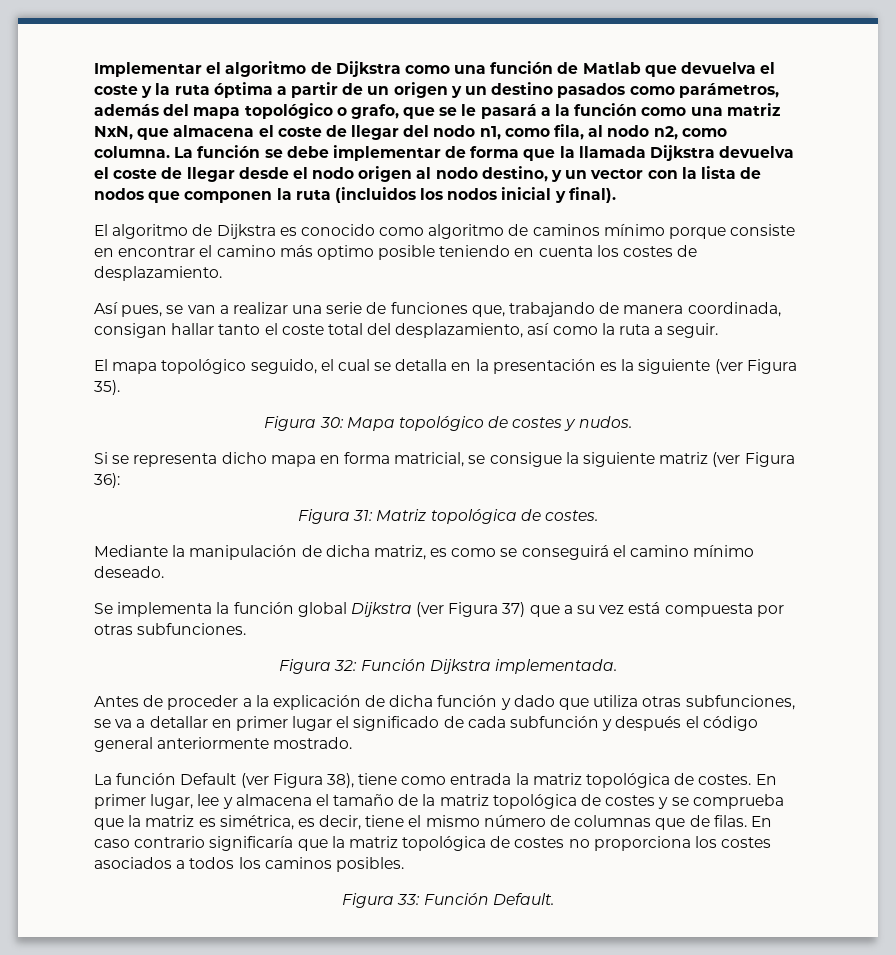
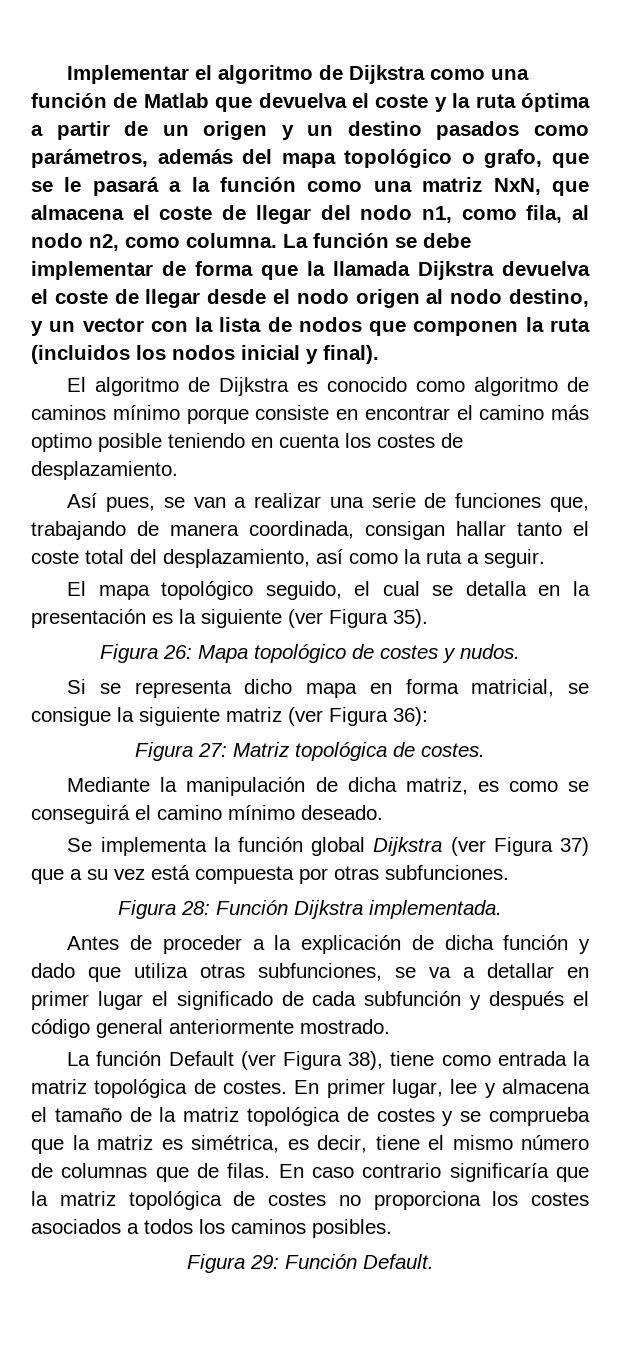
[319,417,344,428] 30: -> [163,645,192,659] 26:
[353,510,374,521] 31: -> [198,743,227,757] 27:
[334,660,358,671] 32: -> [181,901,210,915] 28:
[397,894,421,905] 33: -> [249,1255,279,1269] 29:

